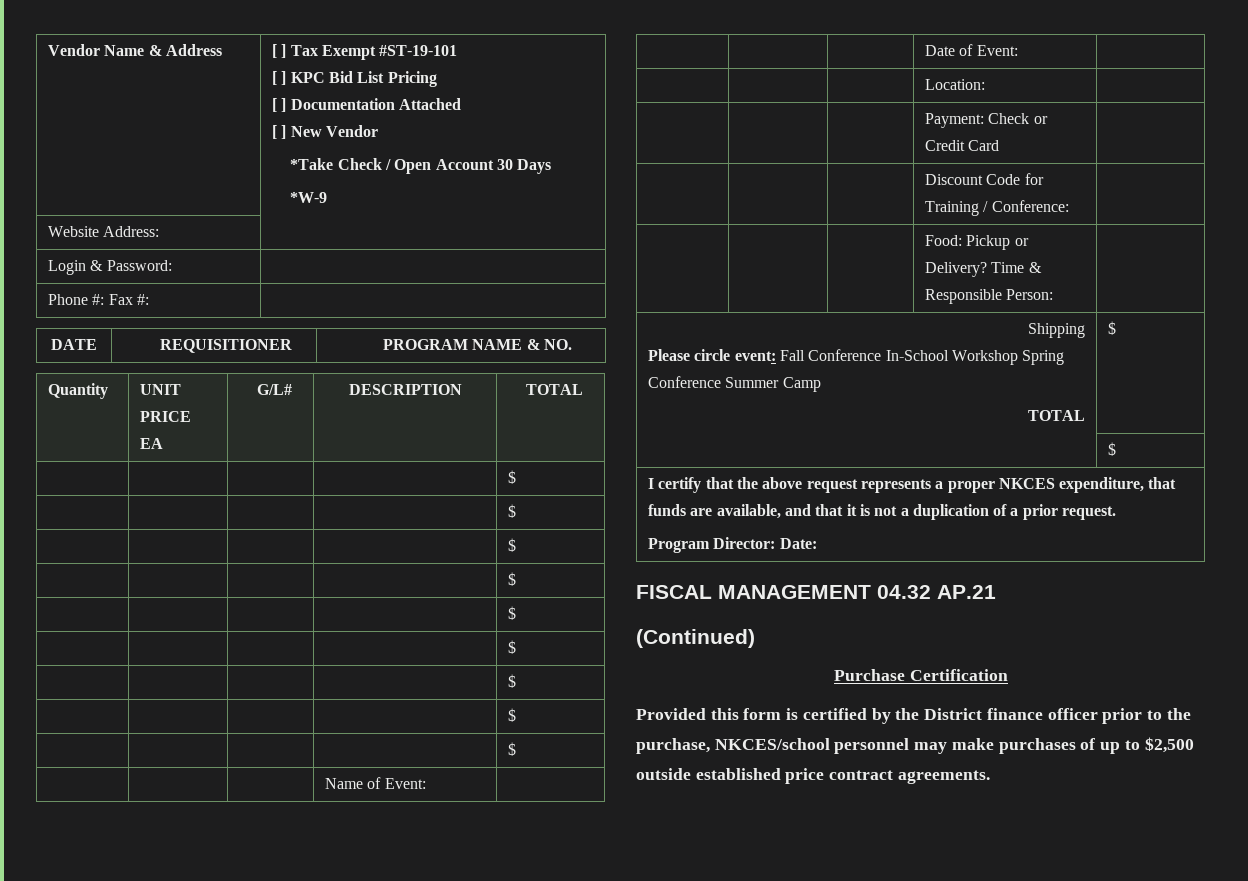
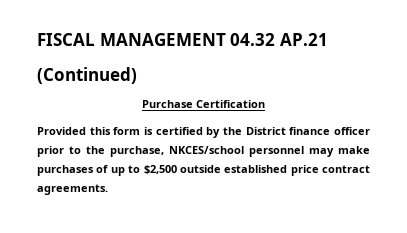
[47,44,222,56] [271,44,458,60] [271,71,437,87] [271,98,461,112] [271,125,378,139] [290,158,552,174] [290,192,328,203] [47,226,160,237] [47,260,172,275] [47,294,149,305] [51,339,97,350] [159,339,292,353] [383,339,573,350] [47,383,108,399] [139,384,181,395] [139,411,191,422] [139,438,163,449] [257,384,293,395] [348,384,462,395] [526,384,584,395] [507,470,516,484] [507,504,516,518] [507,538,516,552] [507,572,516,586] [507,606,516,620] [507,640,516,654] [507,674,516,688] [507,708,516,722] [507,742,516,756] [324,777,426,789] [924,44,1018,56] [924,79,985,90] [924,113,1048,128] [924,140,1000,151] [924,173,1044,185] [924,200,1069,216] [924,235,1029,250] [924,262,1042,277] [924,289,1054,304] [1028,323,1086,338] [647,349,1065,365] [647,376,821,392] [1028,410,1086,421] [1107,321,1116,335] [1107,442,1116,456] [647,477,1177,493] [647,504,1117,520] [647,537,817,553] Vendor Name & Address | [ ] Tax Exempt #ST-19-101 // [ ] KPC Bid List Pricing // [ ] Documentation Attached // [ ] New Vendor // *Take Check / Open Account 30 Days // *W-9 // Website Address: | // Login & Password: | // Phone #: Fax #: | // DATE | REQUISITIONER | PROGRAM NAME & NO. // Quantity | UNIT PRICE EA | G/L# | DESCRIPTION | TOTAL // | | | | $ // | | | | $ // | | | | $ // | | | | $ // | | | | $ // | | | | $ // | | | | $ // | | | | $ // | | | | $ // | | | Name of Event: | // | | | Date of Event: | // | | | Location: | // | | | Payment: Check or Credit Card | // | | | Discount Code for Training / Conference: | // | | | Food: Pickup or Delivery? Time & Responsible Person: | // Shipping // Please circle event: Fall Conference In-School Workshop Spring Conference Summer Camp // TOTAL | $ // | $ // I certify that the above request represents a proper NKCES expenditure, that funds are available, and that it is not a duplication of a prior request. // Program Director: Date: // -> (37, 39) none

